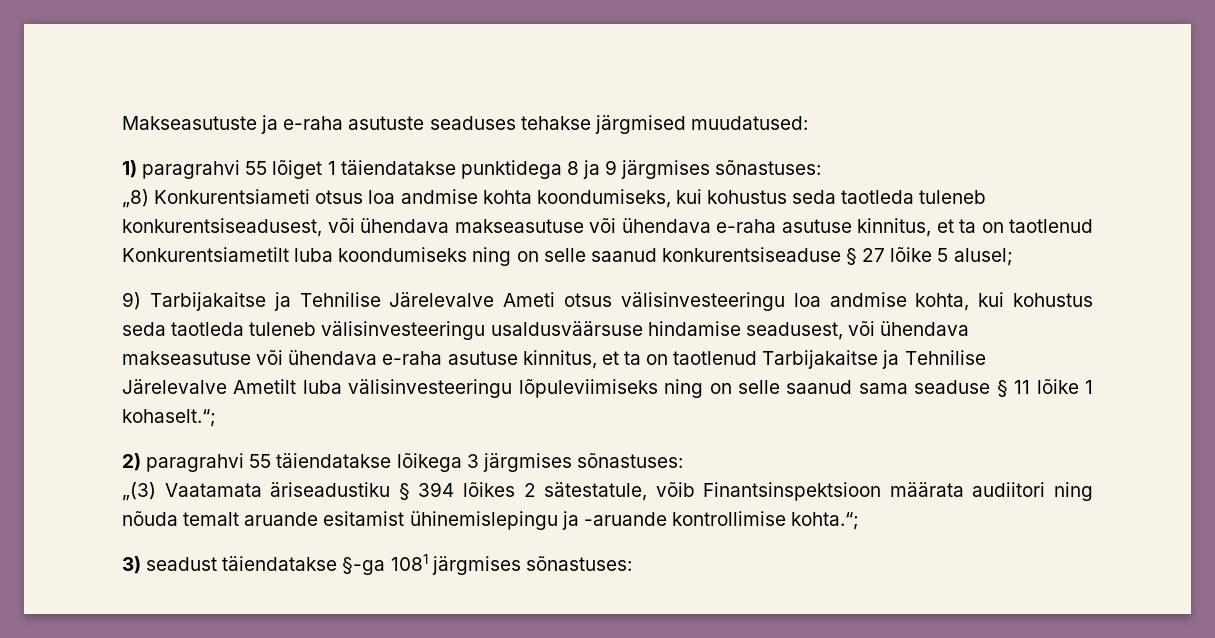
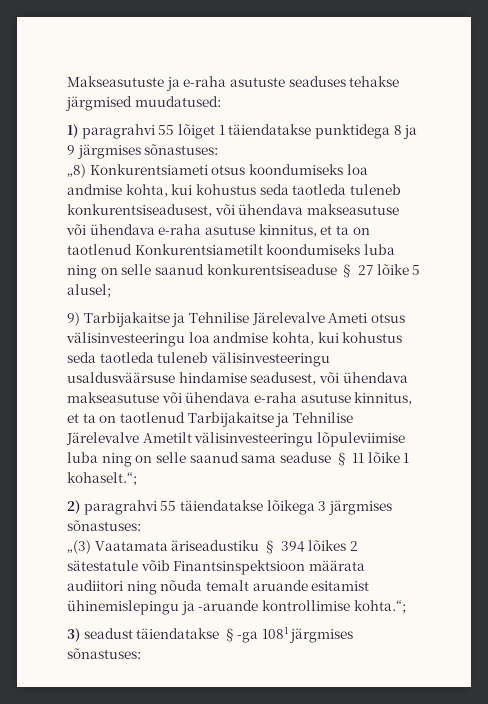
[368,189,671,208] loa andmise kohta koondumiseks, -> [248,164,368,175] [67,184,168,197] koondumiseks loa andmise kohta,
[294,247,468,262] luba koondumiseks -> [266,244,395,255] koondumiseks luba
[302,379,658,398] luba välisinvesteeringu lõpuleviimiseks -> [194,432,405,447] [67,452,98,463] välisinvesteeringu lõpuleviimise luba
[544,482,648,501] sätestatule, -> [67,560,138,571] sätestatule

